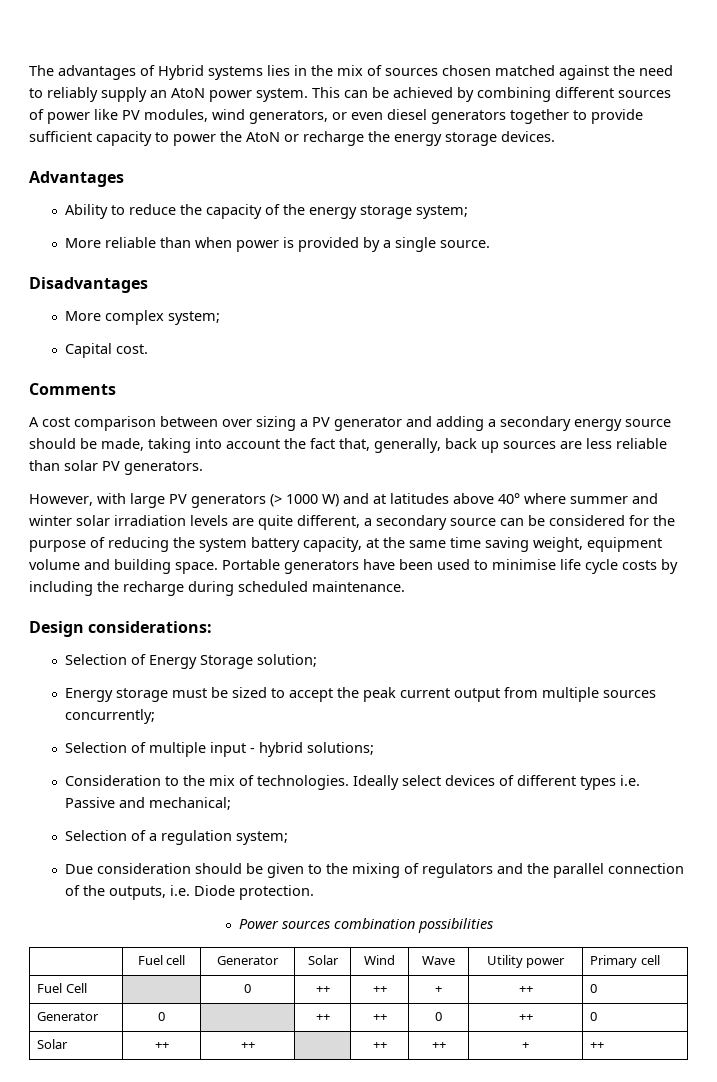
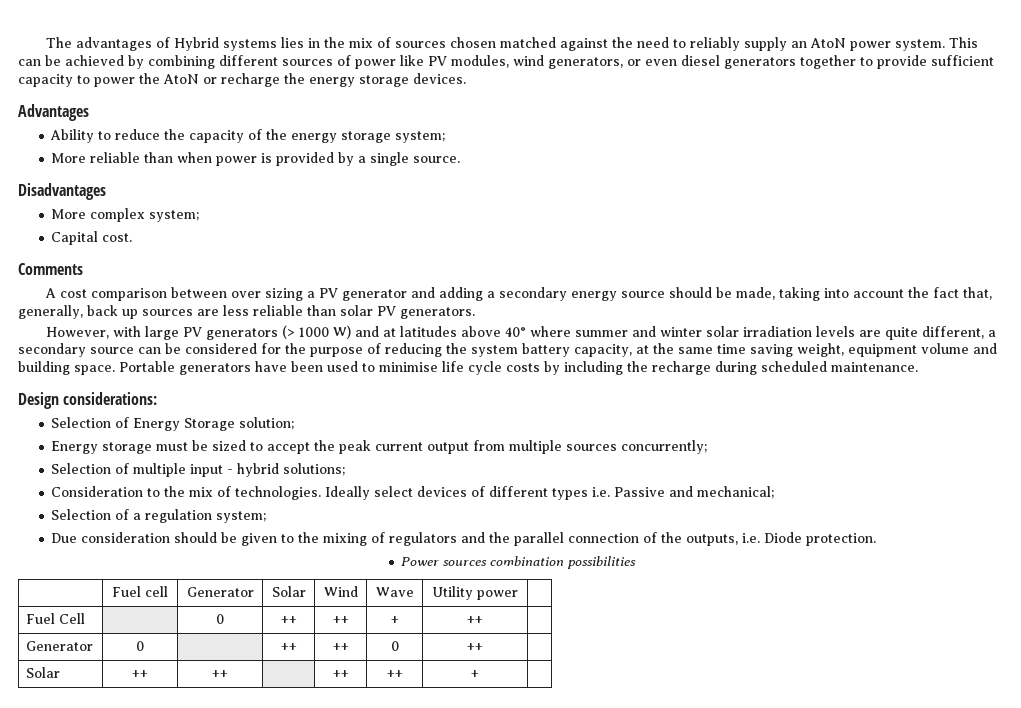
[590,955,660,968] Primary cell -> (518, 595) none
[590,984,598,993] 0 -> (483, 620) none
[590,1012,598,1021] 0 -> (483, 647) none
[590,1042,605,1049] ++ -> (479, 674) none

